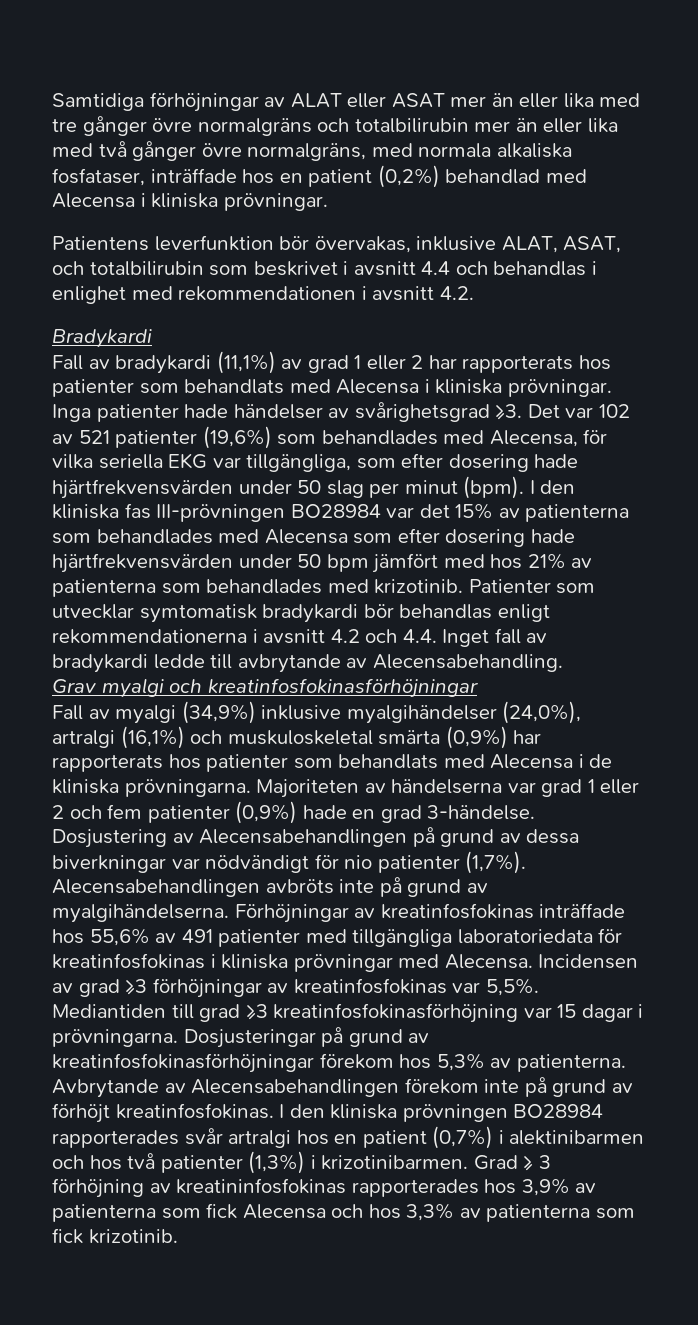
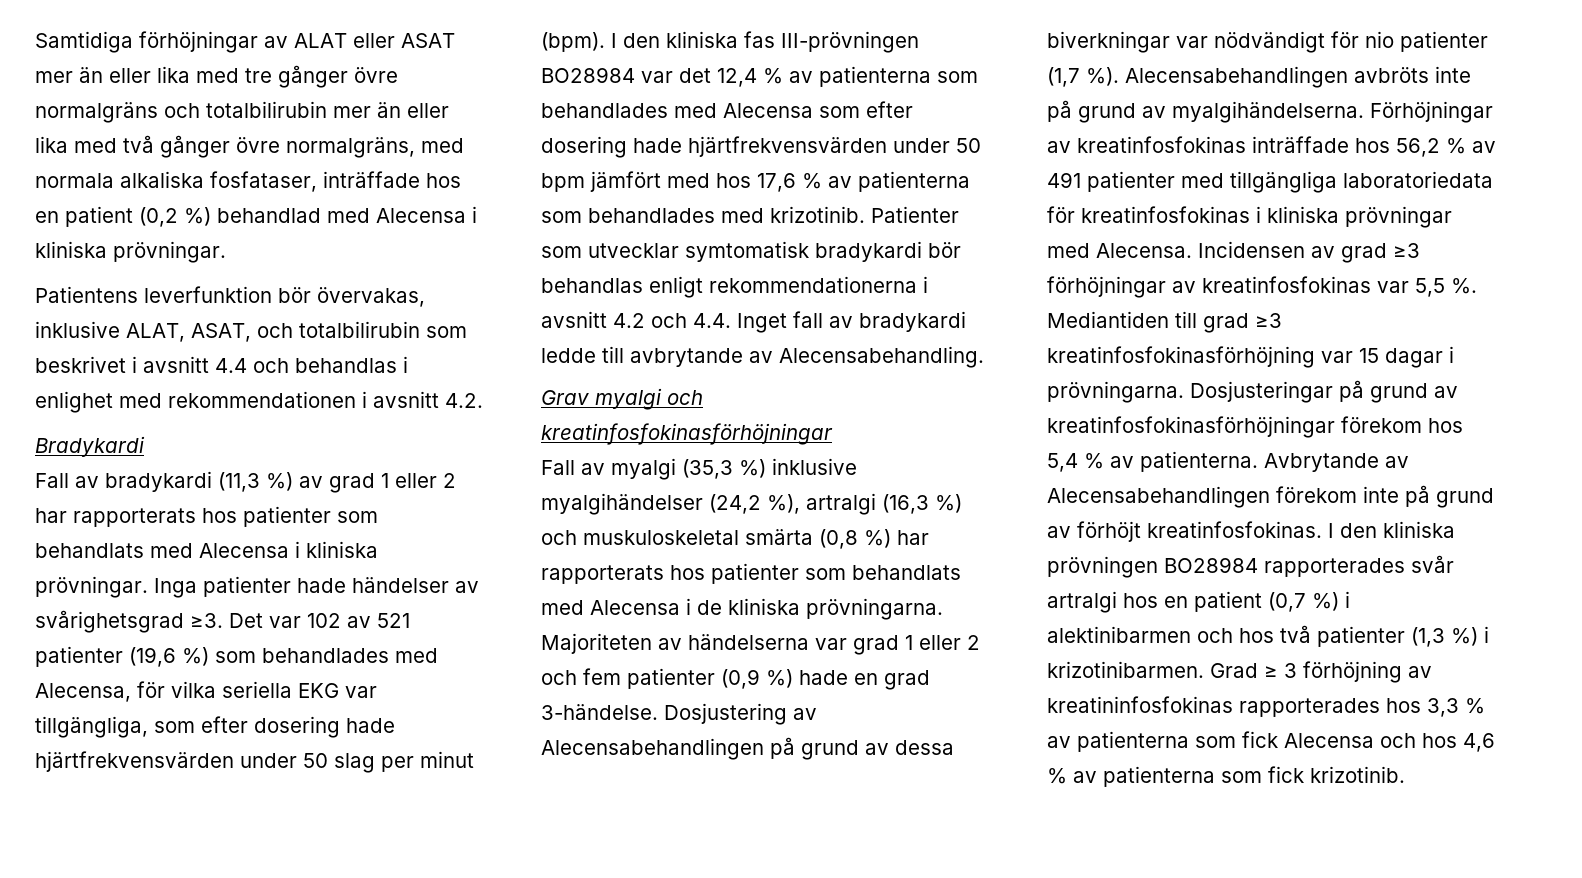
[377,165,440,188] (0,2%) -> [139,207,211,227] (0,2 %)
[216,351,276,374] (11,1%) -> [218,472,293,492] (11,3 %)
[202,426,272,449] (19,6%) -> [129,647,209,667] (19,6 %)
[455,503,494,519] 15% -> [717,68,783,87] 12,4 %
[527,553,566,569] 21% -> [757,173,822,192] 17,6 %
[181,701,582,724] [52,726,185,749] (34,9%) inklusive myalgihändelser (24,0%), artralgi (16,1%) -> [682,458,857,479] [541,493,962,515] (35,3 %) inklusive myalgihändelser (24,2 %), artralgi (16,3 %)
[445,726,508,749] (0,9%) -> [819,529,891,549] (0,8 %)
[235,801,298,824] (0,9%) -> [721,669,793,689] (0,9 %)
[465,851,527,874] (1,7%). -> [1047,67,1119,87] (1,7 %).
[89,928,150,946] 55,6% -> [1396,138,1466,157] 56,2 %
[485,978,539,996] 5,5%. -> [1415,278,1477,297] 5,5 %.
[436,1053,485,1071] 5,3% -> [1047,453,1104,472] 5,4 %
[432,1126,494,1149] (0,7%) -> [1268,592,1339,612] (0,7 %)
[248,1151,306,1174] (1,3%) -> [1411,627,1478,647] (1,3 %)
[521,1178,570,1196] 3,9% -> [1427,698,1485,717] 3,3 %
[406,1203,455,1221] 3,3% -> [1463,733,1495,752] [1047,768,1067,784] 4,6 %

